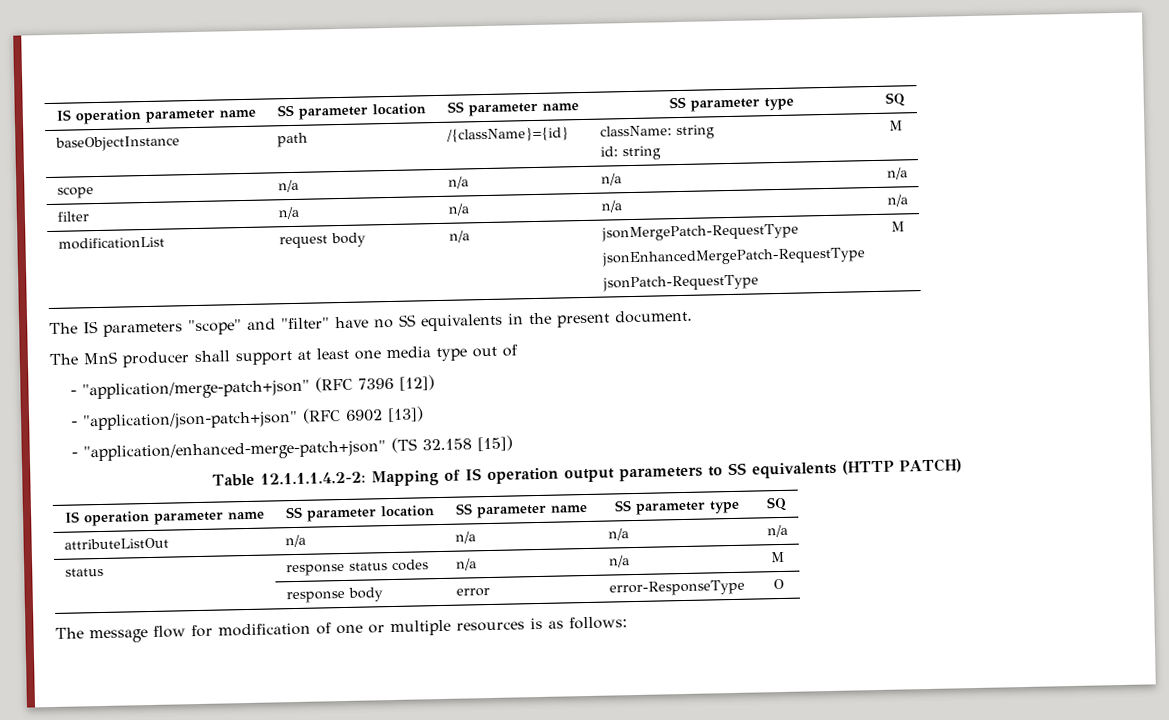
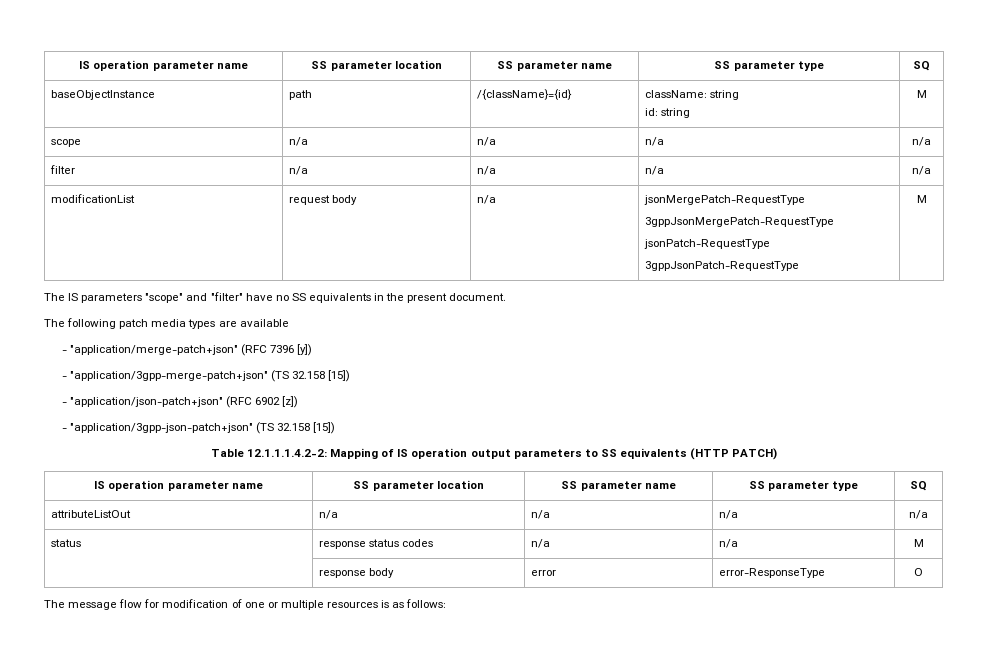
[600,247,866,267] jsonEnhancedMergePatch-RequestType -> [644,217,834,227] 3gppJsonMergePatch-RequestType
(759, 283) none -> [644,261,799,271] // 3gppJsonPatch-RequestType
[83,344,518,368] [69,375,435,401] MnS producer shall support at least one media type out of // - "application/merge-patch+json" (RFC 7396 [12]) -> [67,318,289,329] [61,344,313,356] [61,370,351,382] following patch media types are available // - "application/merge-patch+json" (RFC 7396 [y]) // - "application/3gpp-merge-patch+json" (TS 32.158 [15])
[386,406,424,423] [70,440,386,463] [13]) // - "application/enhanced-merge-patch+json" -> [282,396,299,408] [61,423,253,433] [z]) // - "application/3gpp-json-patch+json"

